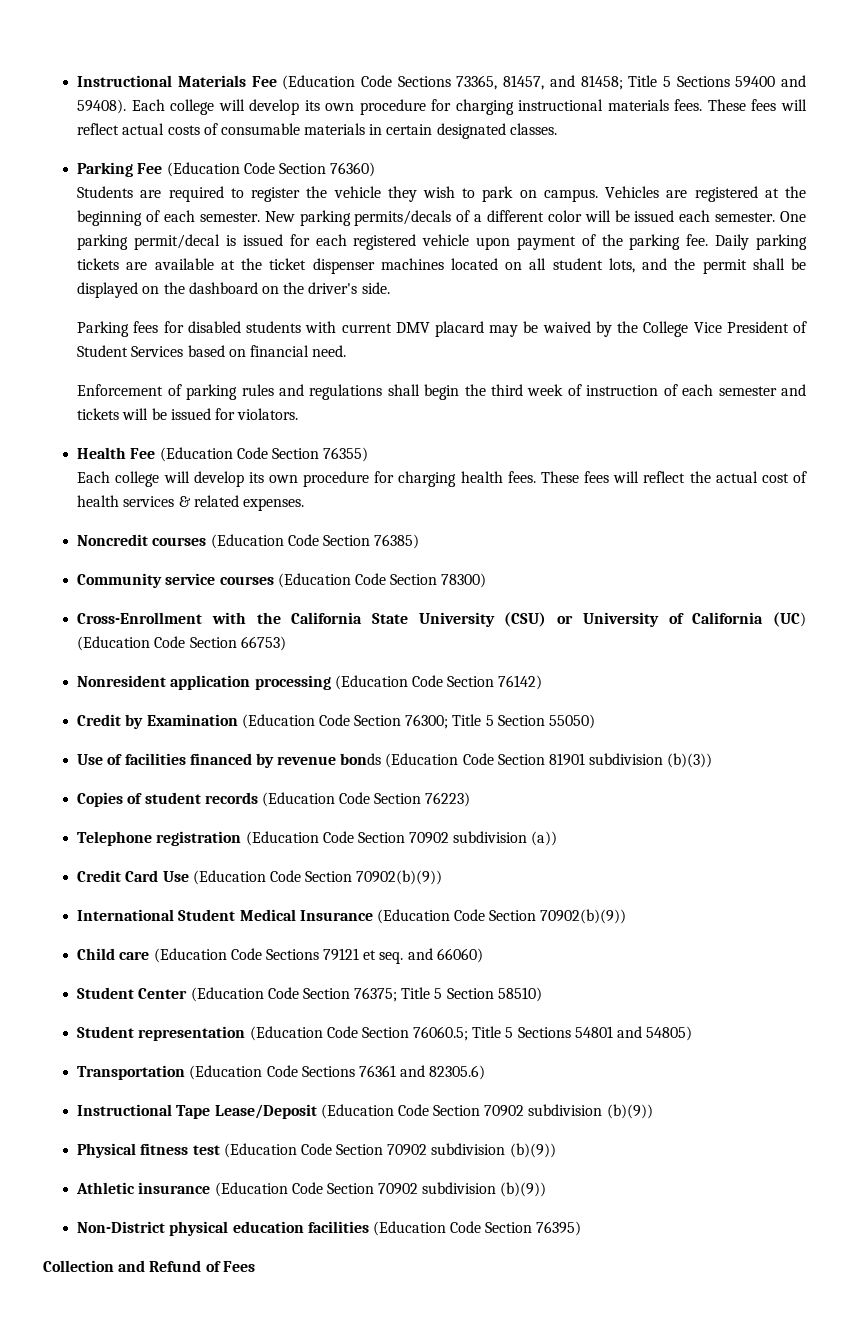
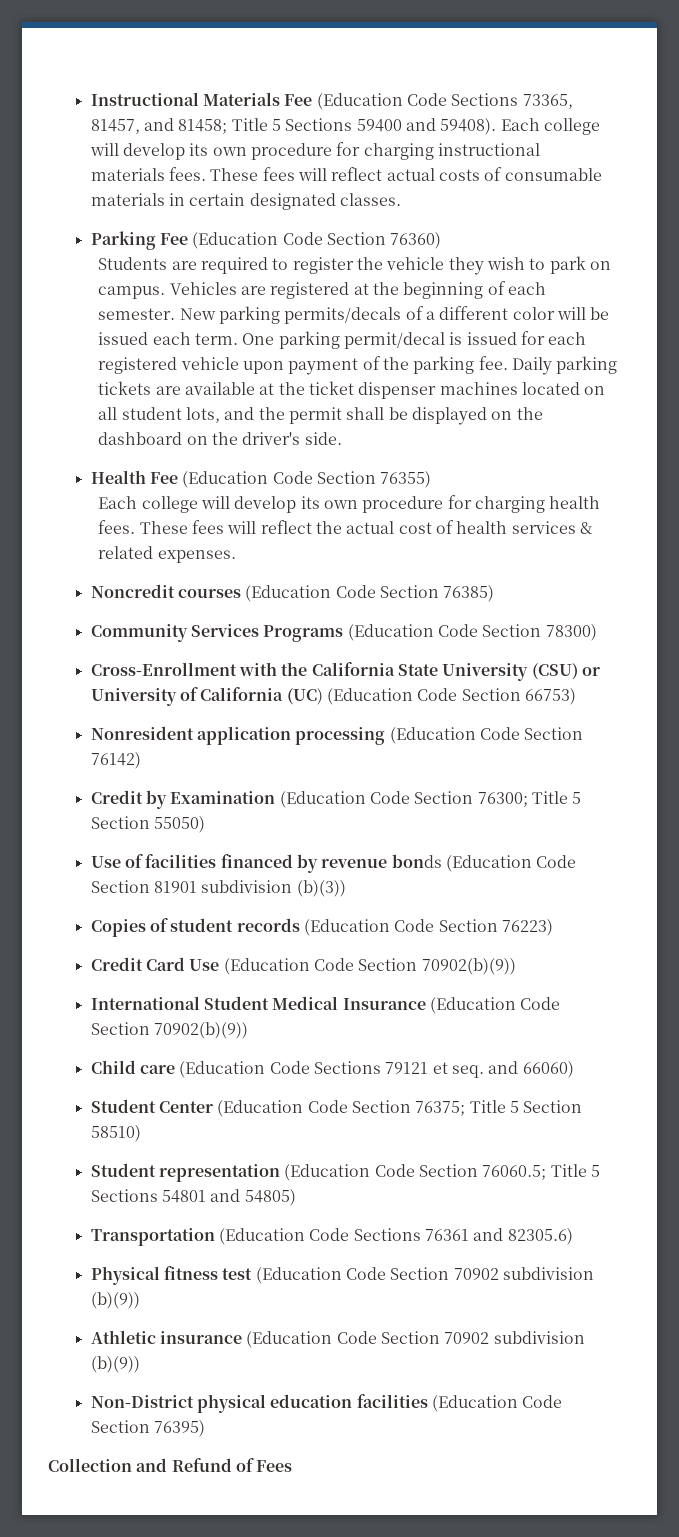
[715,212,776,222] semester. -> [195,333,239,345] term.
[77,321,807,337] [77,345,347,357] [77,384,806,400] [77,408,299,420] // Parking fees for disabled students with current DMV placard may be waived by the College Vice President of Student Services based on financial need. // Enforcement of parking rules and regulations shall begin the third week of instruction of each semester and tickets will be issued for violators. -> (342, 438) none
[165,573,274,585] service courses -> [191,624,344,642] Services Programs
[77,831,558,846] // Telephone registration (Education Code Section 70902 subdivision (a)) -> (554, 927) none
[77,1104,653,1119] // Instructional Tape Lease/Deposit (Education Code Section 70902 subdivision (b)(9)) -> (573, 1236) none

